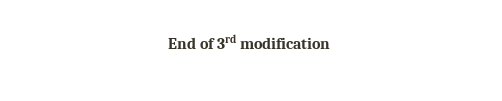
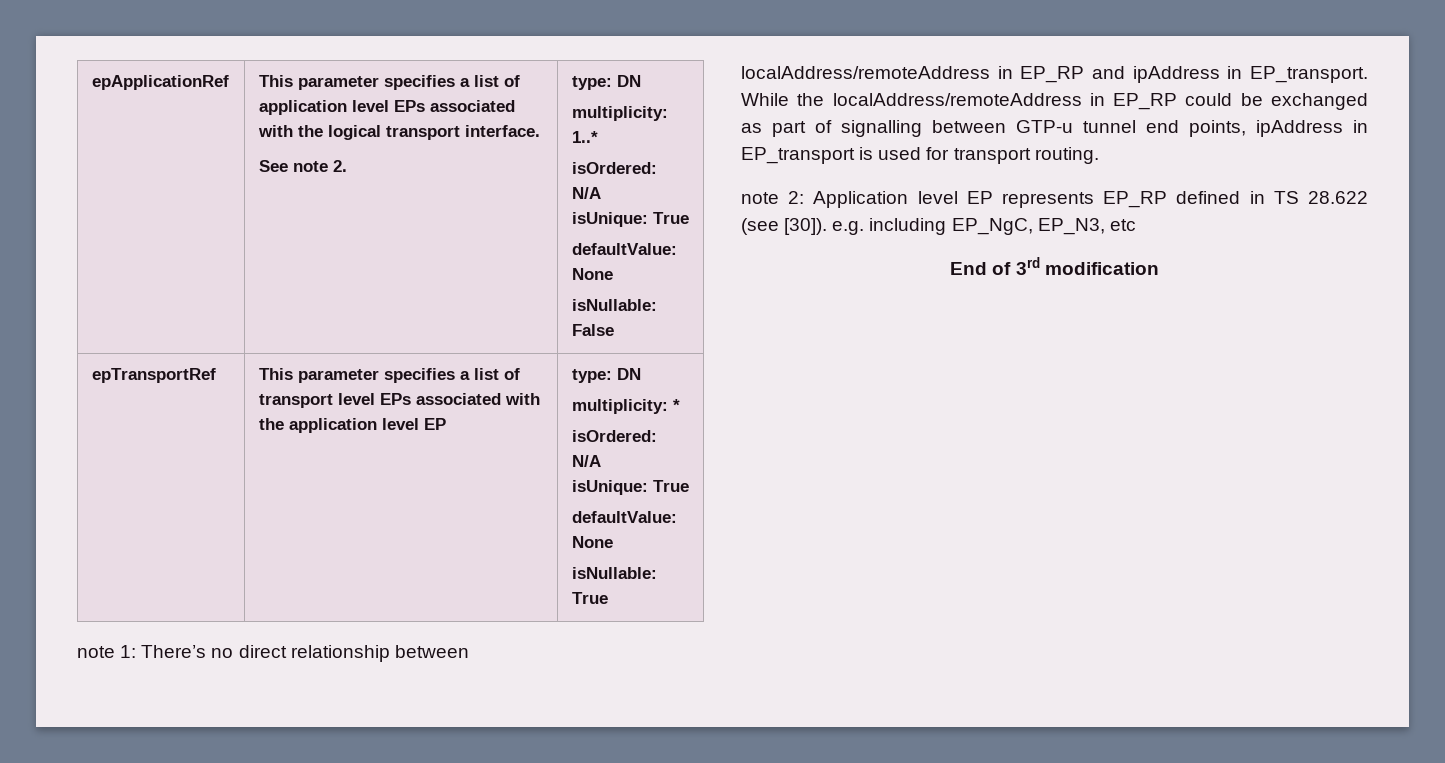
(167, 43) none -> [91,75,229,90] [258,75,520,90] [258,100,515,115] [257,125,540,140] [258,160,347,172] [571,75,641,90] [571,106,668,121] [571,131,598,143] [571,162,657,174] [571,187,601,199] [571,212,689,227] [571,243,677,255] [571,268,613,280] [571,299,657,311] [571,324,614,336] [91,368,216,383] [258,368,520,383] [258,393,540,408] [258,418,446,433] [571,368,641,383] [571,399,680,414] [571,430,657,442] [571,455,601,467] [571,480,689,495] [571,511,677,523] [571,536,613,548] [571,567,657,579] [571,592,608,604] [77,645,469,662] [741,66,1368,83] [741,93,1368,110] [741,120,1368,137] [741,147,1099,164] [741,191,1368,208] [741,218,1136,235] epApplicationRef | This parameter specifies a list of application level EPs associated with the logical transport interface. // See note 2. | type: DN // multiplicity: 1..* // isOrdered: N/A // isUnique: True // defaultValue: None // isNullable: False // epTransportRef | This parameter specifies a list of transport level EPs associated with the application level EP | type: DN // multiplicity: * // isOrdered: N/A // isUnique: True // defaultValue: None // isNullable: True // note 1: There’s no direct relationship between localAddress/remoteAddress in EP_RP and ipAddress in EP_transport. While the localAddress/remoteAddress in EP_RP could be exchanged as part of signalling between GTP-u tunnel end points, ipAddress in EP_transport is used for transport routing. // note 2: Application level EP represents EP_RP defined in TS 28.622 (see [30]). e.g. including EP_NgC, EP_N3, etc //

